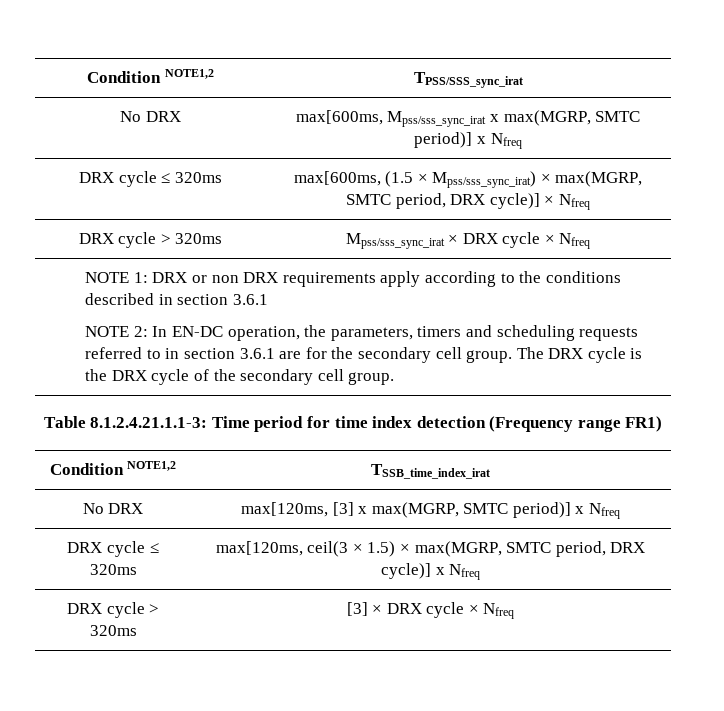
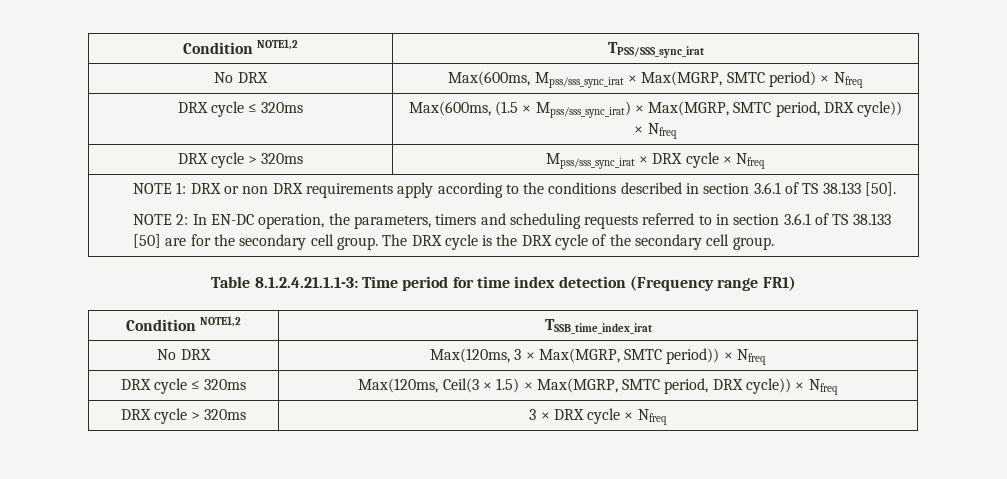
[295,110,641,127] [414,132,522,149] [79,171,222,187] [293,171,381,186] max[600ms, Mpss/sss_sync_irat x max(MGRP, SMTC period)] x Nfreq // DRX cycle ≤ 320ms | max[600ms, -> [448,71,863,88] [177,101,304,117] [408,101,491,116] Max(600ms, Mpss/sss_sync_irat × Max(MGRP, SMTC period) × Nfreq // DRX cycle ≤ 320ms | Max(600ms,
[555,171,643,187] [346,193,540,209] max(MGRP, SMTC period, DRX cycle)] -> [648,101,903,117] Max(MGRP, SMTC period, DRX cycle))
(268, 299) none -> [785,182,897,196] of TS 38.133 [50].
(275, 353) none -> [815,213,891,225] [132,234,161,248] of TS 38.133 [50]
[240,502,621,519] [67,541,159,557] [89,564,137,575] [215,541,349,557] max[120ms, [3] x max(MGRP, SMTC period)] x Nfreq // DRX cycle ≤ 320ms | max[120ms, ceil(3 -> [429,348,767,365] [120,378,247,394] [358,378,479,393] Max(120ms, 3 × Max(MGRP, SMTC period)) × Nfreq // DRX cycle ≤ 320ms | Max(120ms, Ceil(3
[414,541,646,557] [380,563,481,580] [66,602,160,618] [89,625,137,636] [346,602,368,616] max(MGRP, SMTC period, DRX cycle)] x Nfreq // DRX cycle > 320ms | [3] -> [536,378,838,395] [120,408,247,424] [529,409,537,420] Max(MGRP, SMTC period, DRX cycle)) × Nfreq // DRX cycle > 320ms | 3

